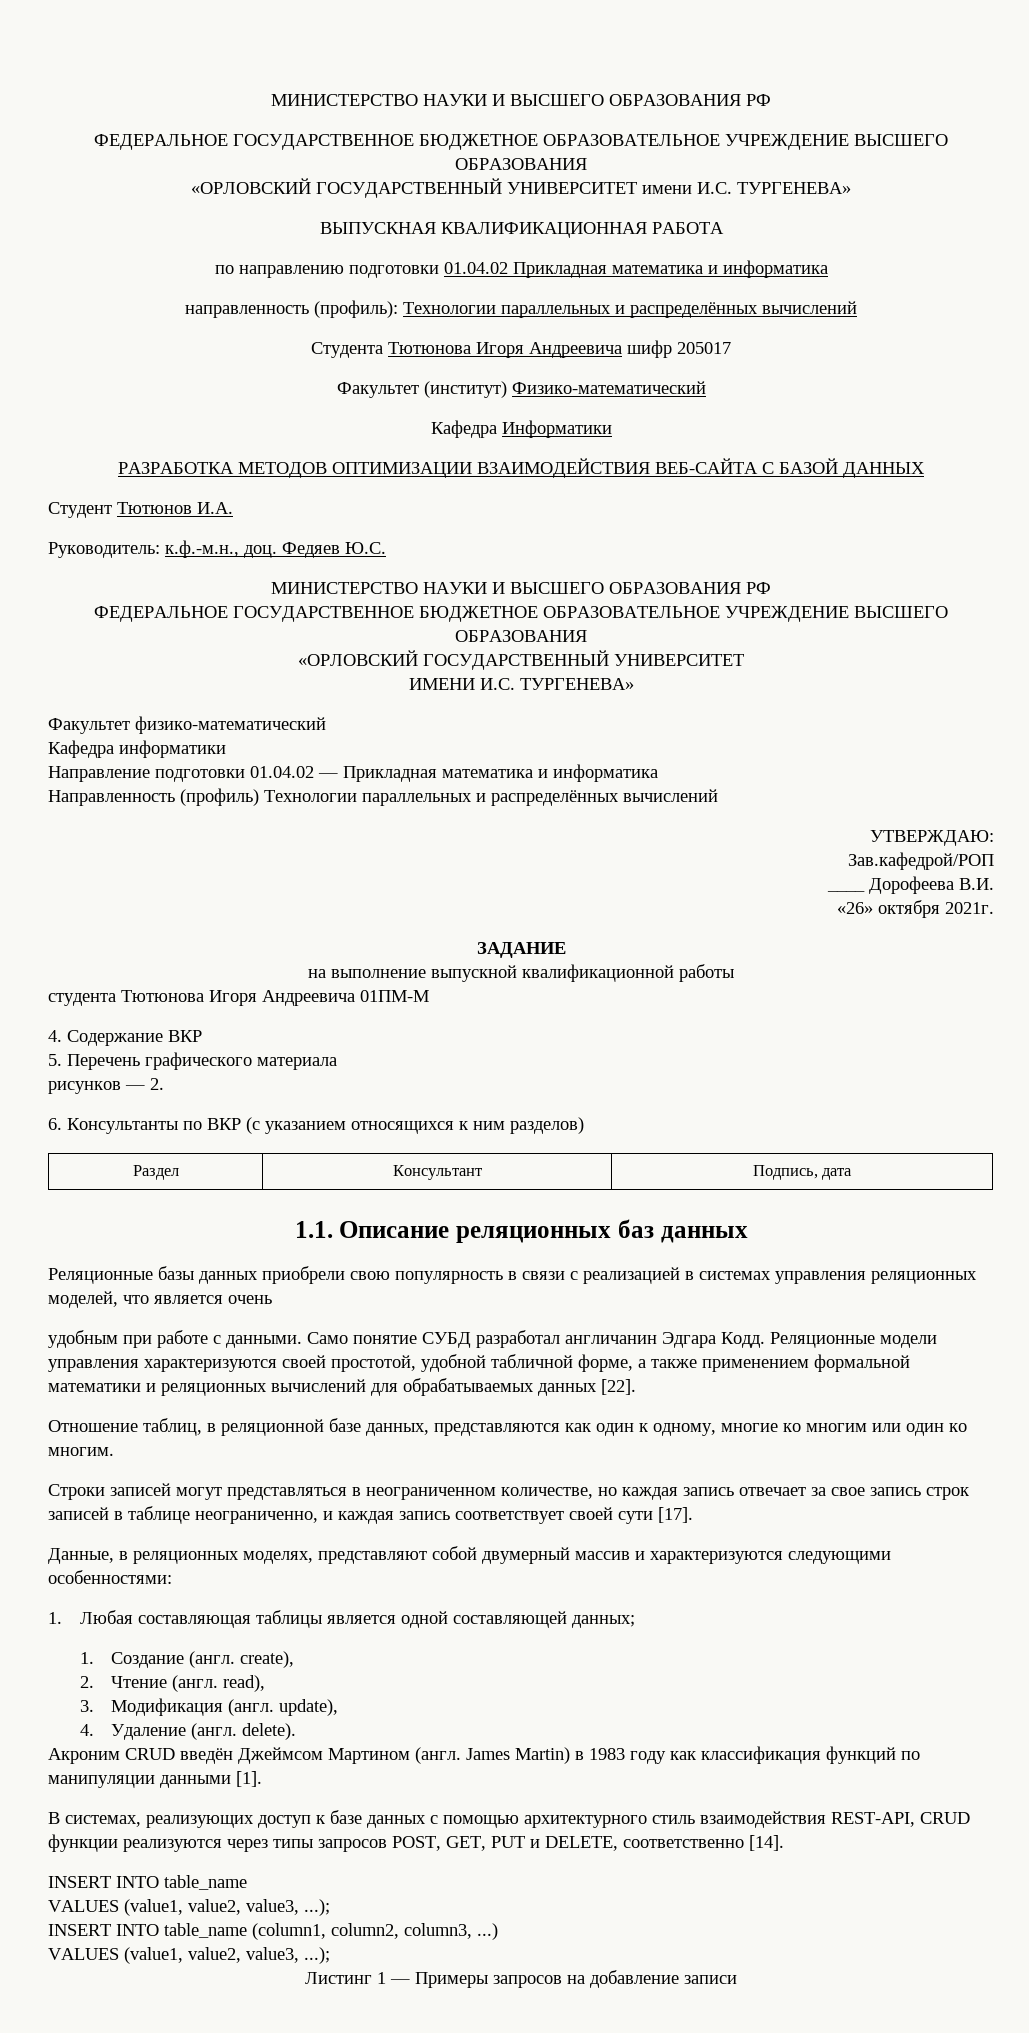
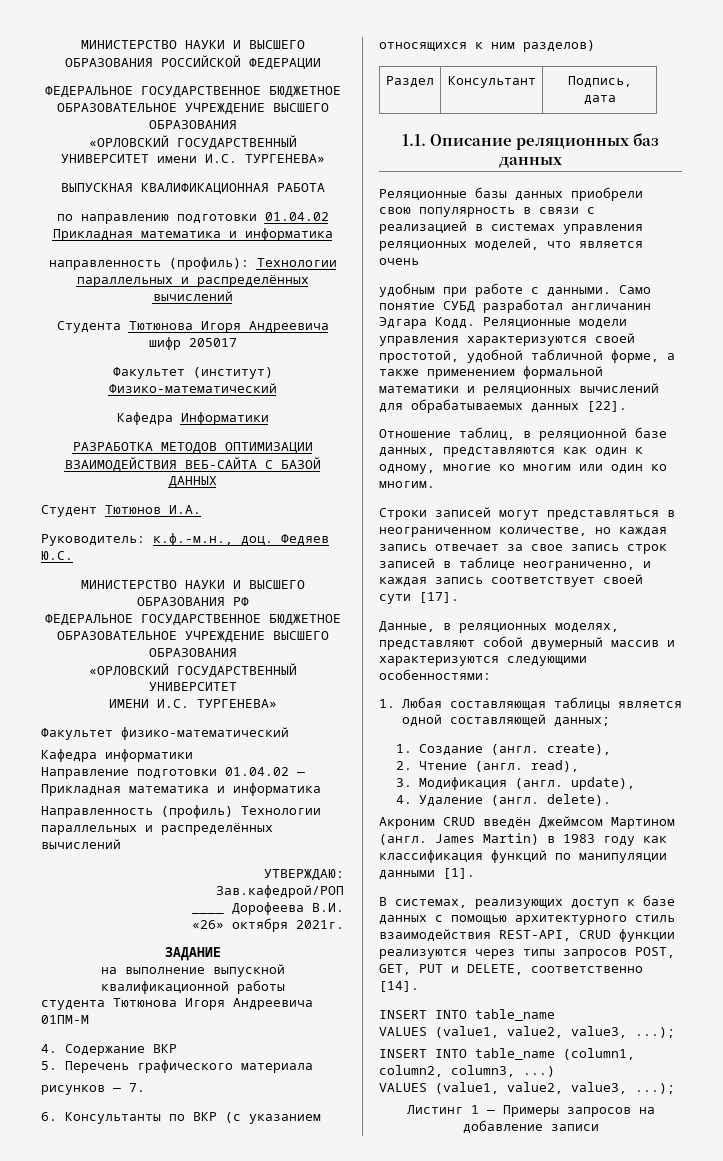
[271,94,771,106] МИНИСТЕРСТВО НАУКИ И ВЫСШЕГО ОБРАЗОВАНИЯ РФ -> [80,40,305,49] [64,55,321,70] МИНИСТЕРСТВО НАУКИ И ВЫСШЕГО ОБРАЗОВАНИЯ РОССИЙСКОЙ ФЕДЕРАЦИИ
[150,1078,164,1090] 2. -> [129,1083,145,1092] 7.

